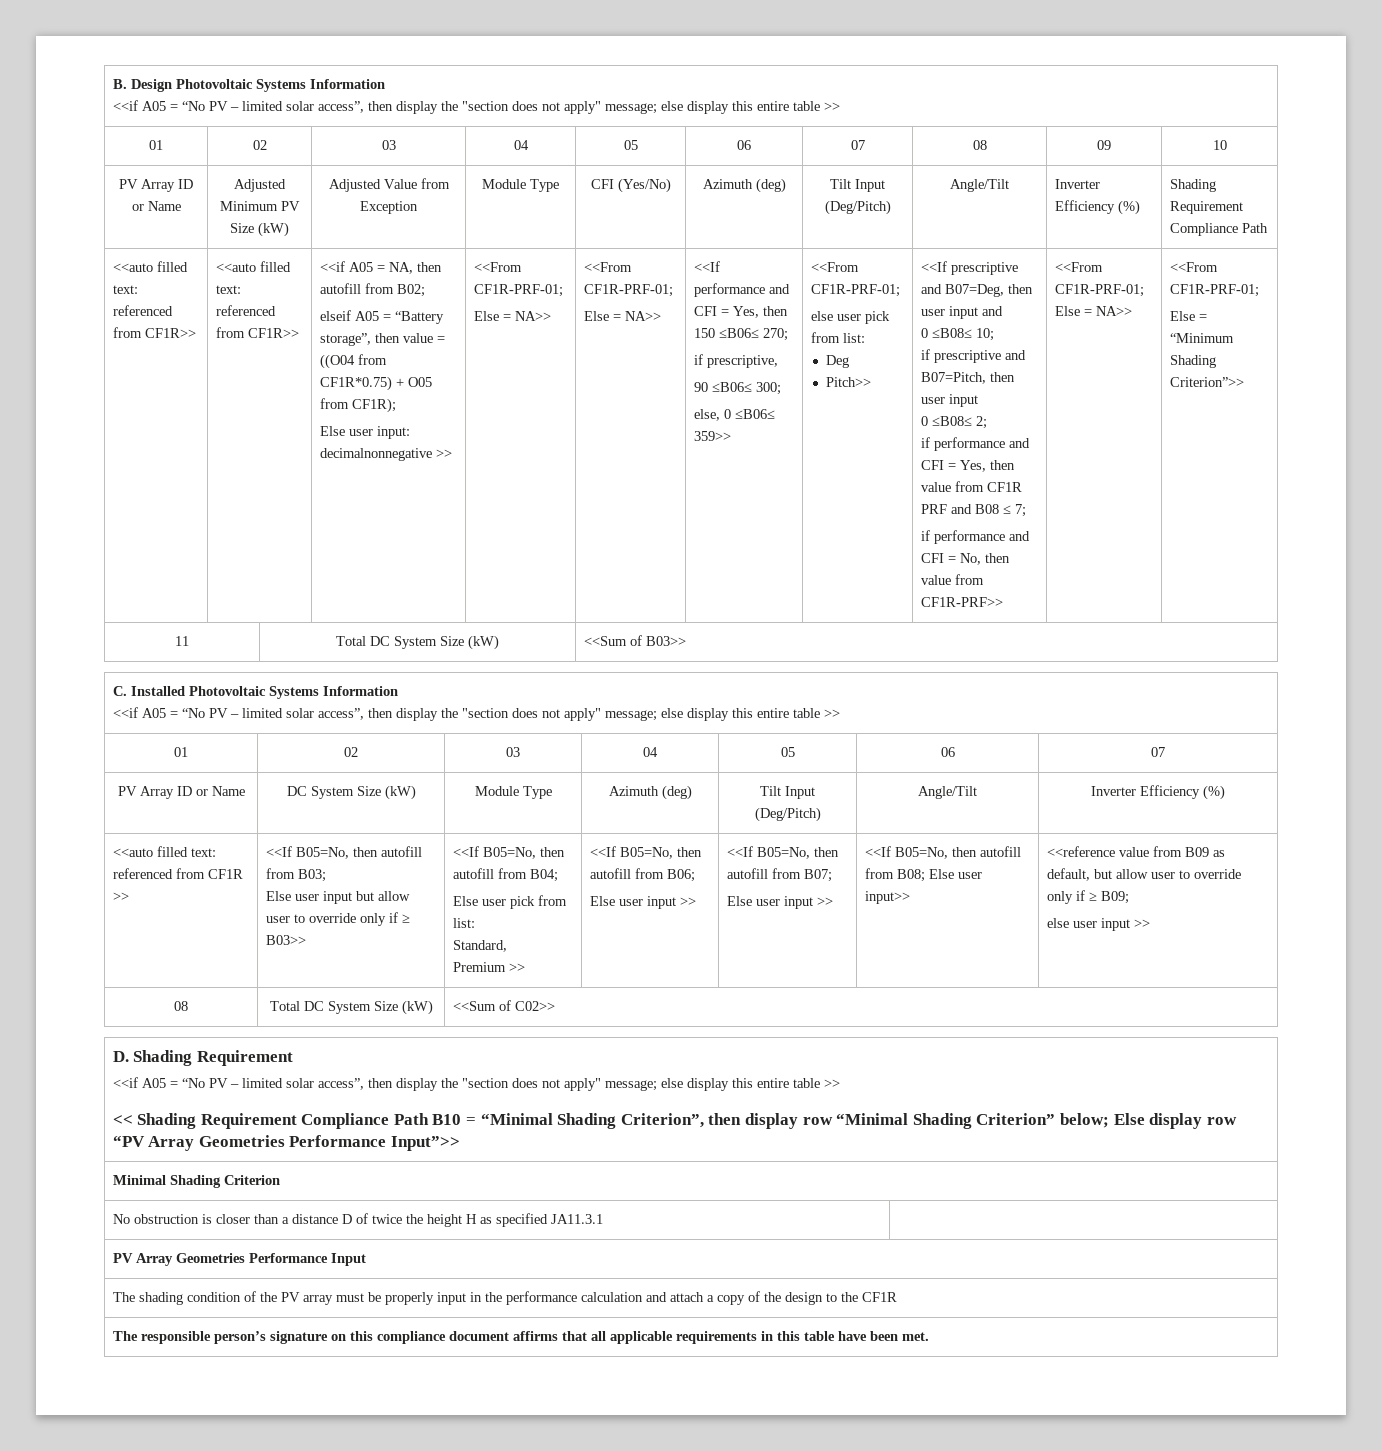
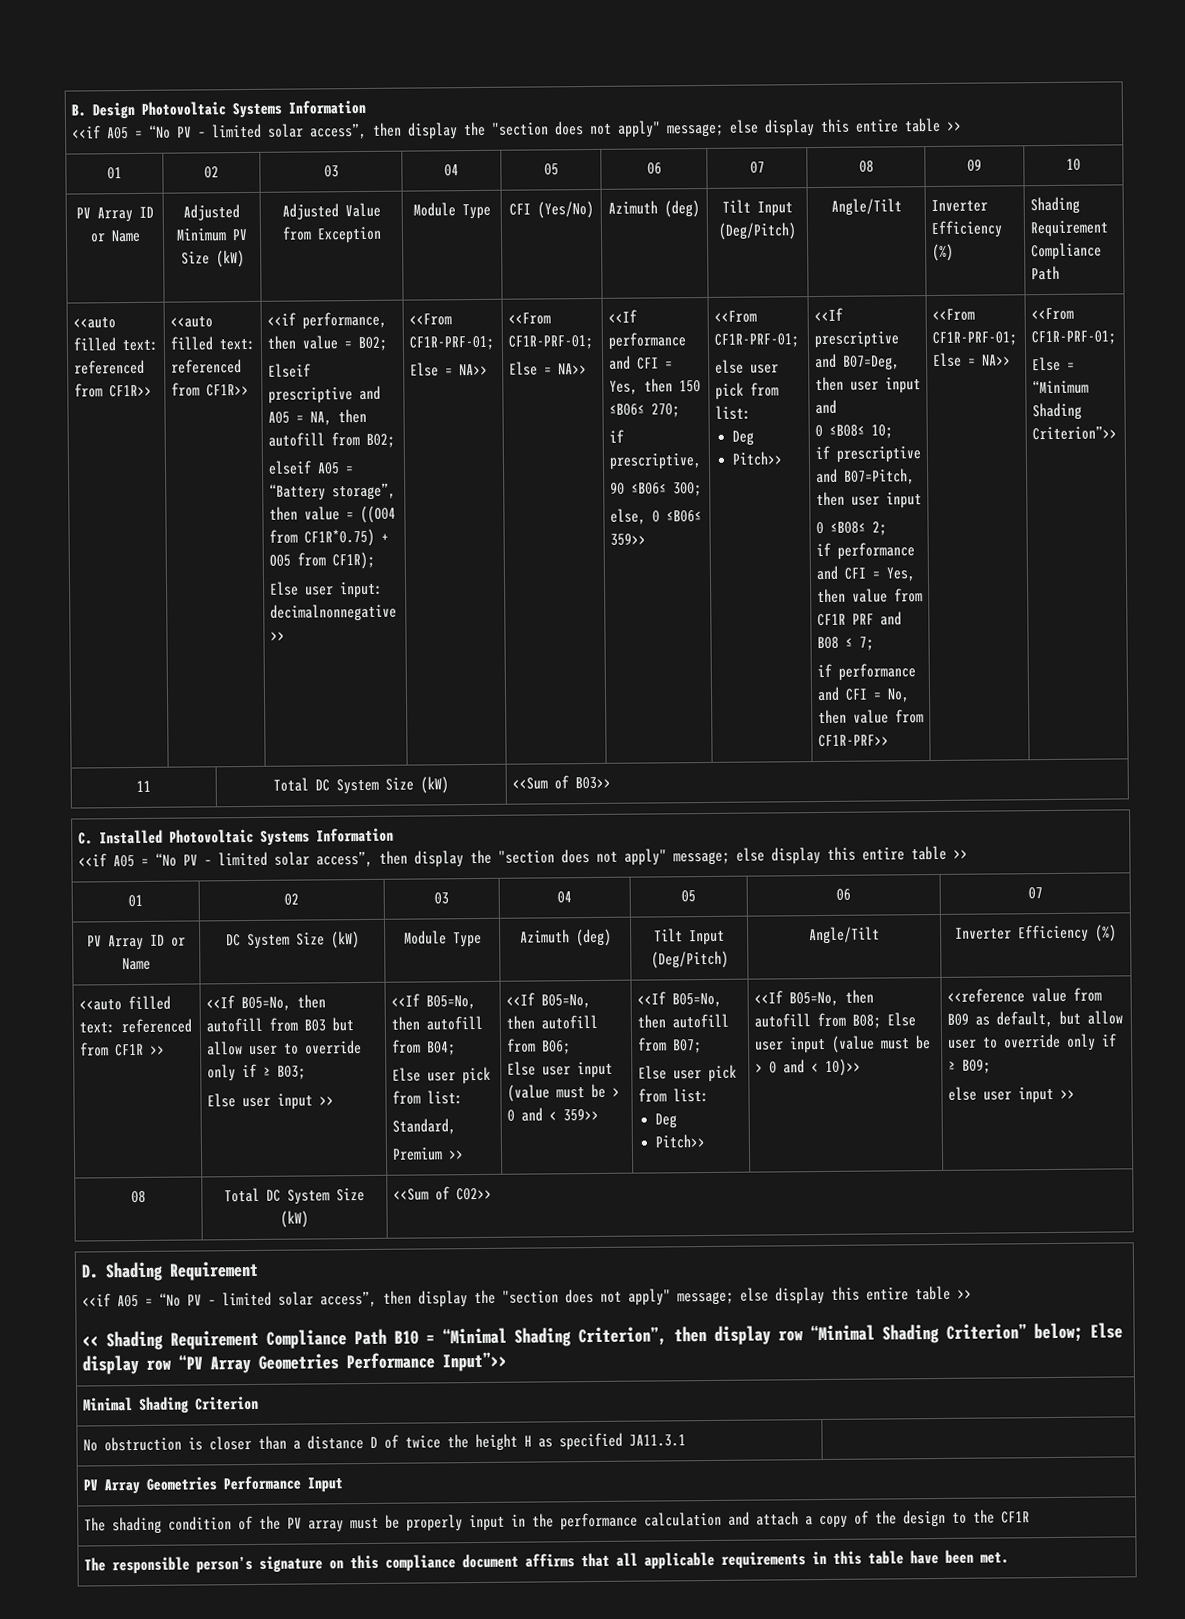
(345, 266) none -> [301,311,387,330] [266,335,387,352] [267,363,311,378] [267,385,381,404] performance, then value = B02; // Elseif prescriptive and
[297,869,326,882] [265,891,410,904] [265,912,410,926] [265,935,306,945] B03; // Else user input but allow user to override only if ≥ B03>> -> [303,1017,354,1032] [206,1040,362,1056] [206,1063,306,1082] [206,1093,334,1110] B03 but allow user to override only if ≥ B03; // Else user input >>
[679,897,696,906] >> -> [506,1083,620,1102] [506,1107,599,1122] (value must be > 0 and < 359>>
[783,896,833,909] input >> -> [707,1064,737,1083] [637,1087,709,1103] [654,1113,677,1129] [654,1134,705,1149] pick from list: // Deg // Pitch>>
[864,891,910,904] input>> -> [788,1035,931,1054] [754,1058,861,1076] input (value must be > 0 and < 10)>>

